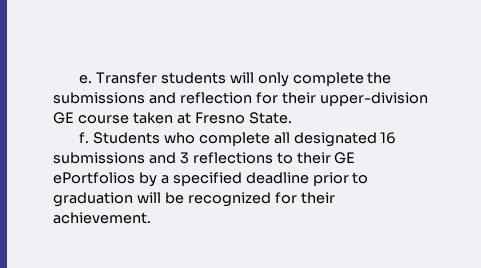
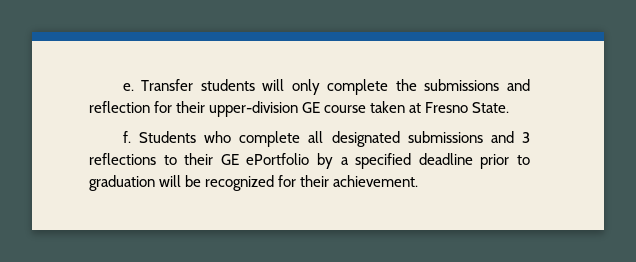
[380,132,397,144] 16 -> (400, 139) none
[53,172,135,184] ePortfolios -> [246,153,310,165] ePortfolio

